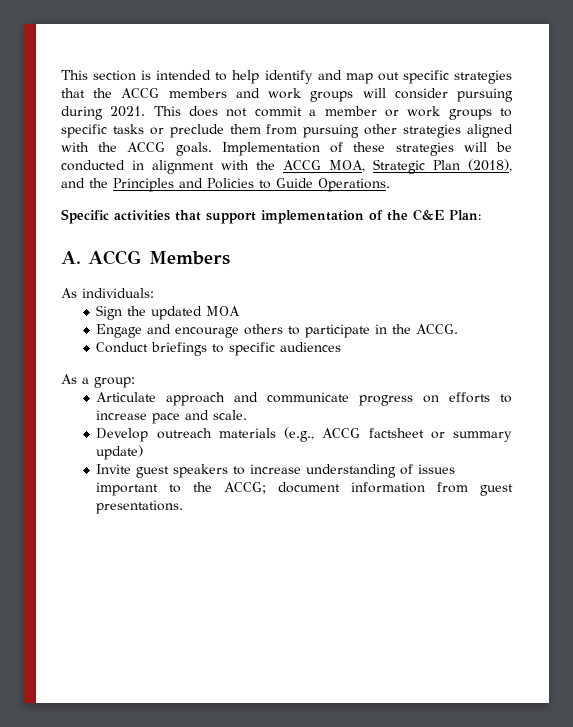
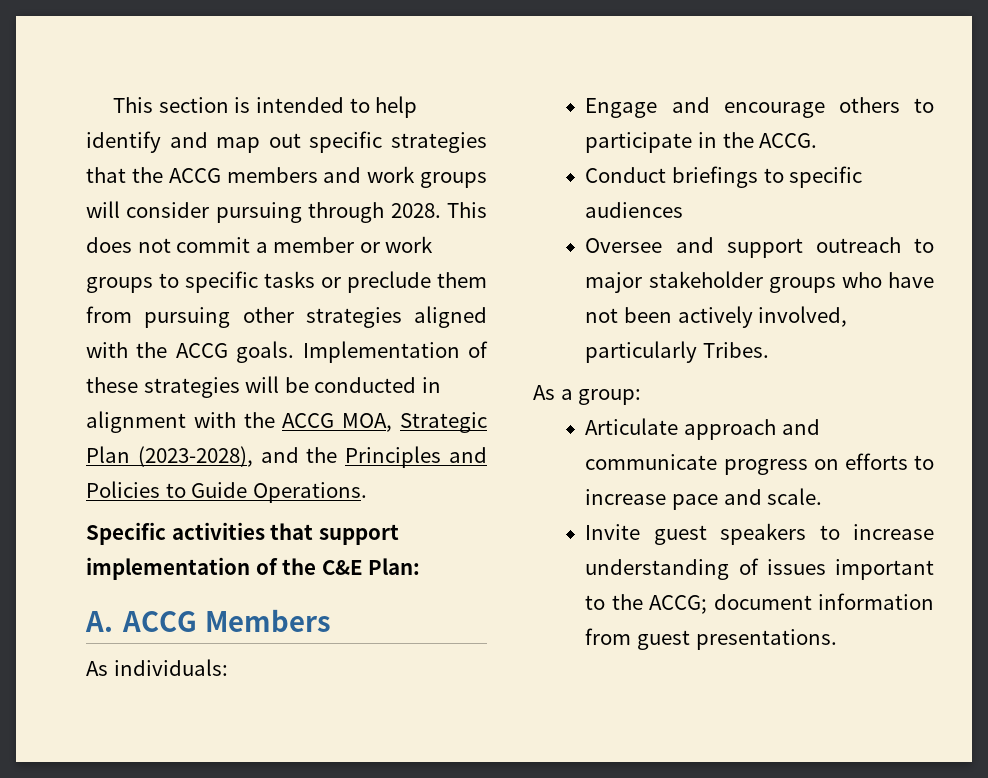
[61,106,146,120] during 2021. -> [308,202,441,223] through 2028.
[468,159,512,172] (2018), -> [137,446,253,467] (2023-2028),
[96,305,241,320] // Sign the updated MOA -> (228, 667) none
(342, 347) none -> [585,237,934,258] [585,271,934,293] [585,306,848,328] [585,341,769,363] // Oversee and support outreach to major stakeholder groups who have not been actively involved, particularly Tribes.
[96,427,512,442] [96,445,144,460] // Develop outreach materials (e.g., ACCG factsheet or summary update) -> (823, 496) none

